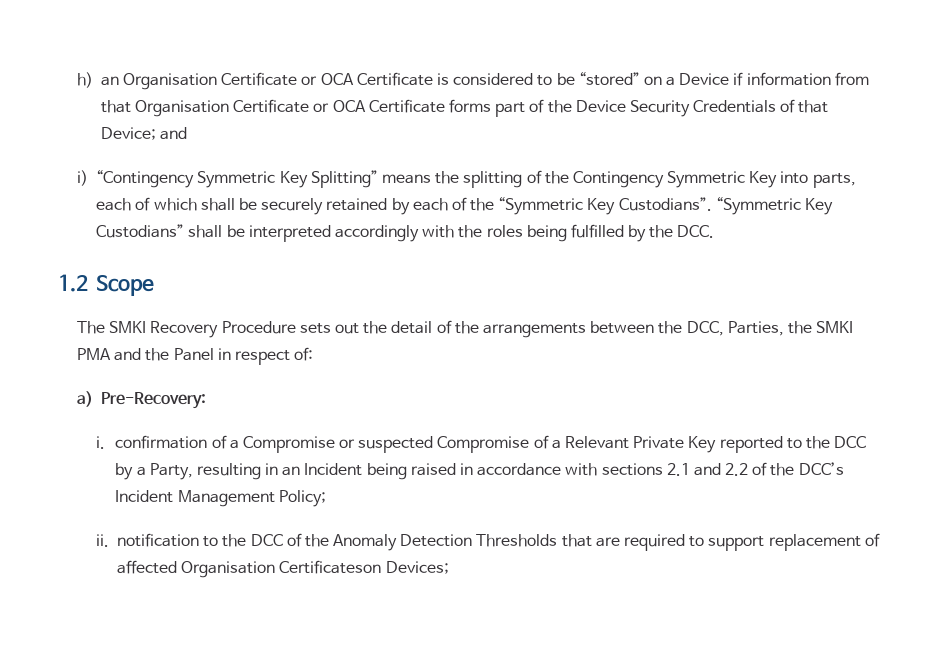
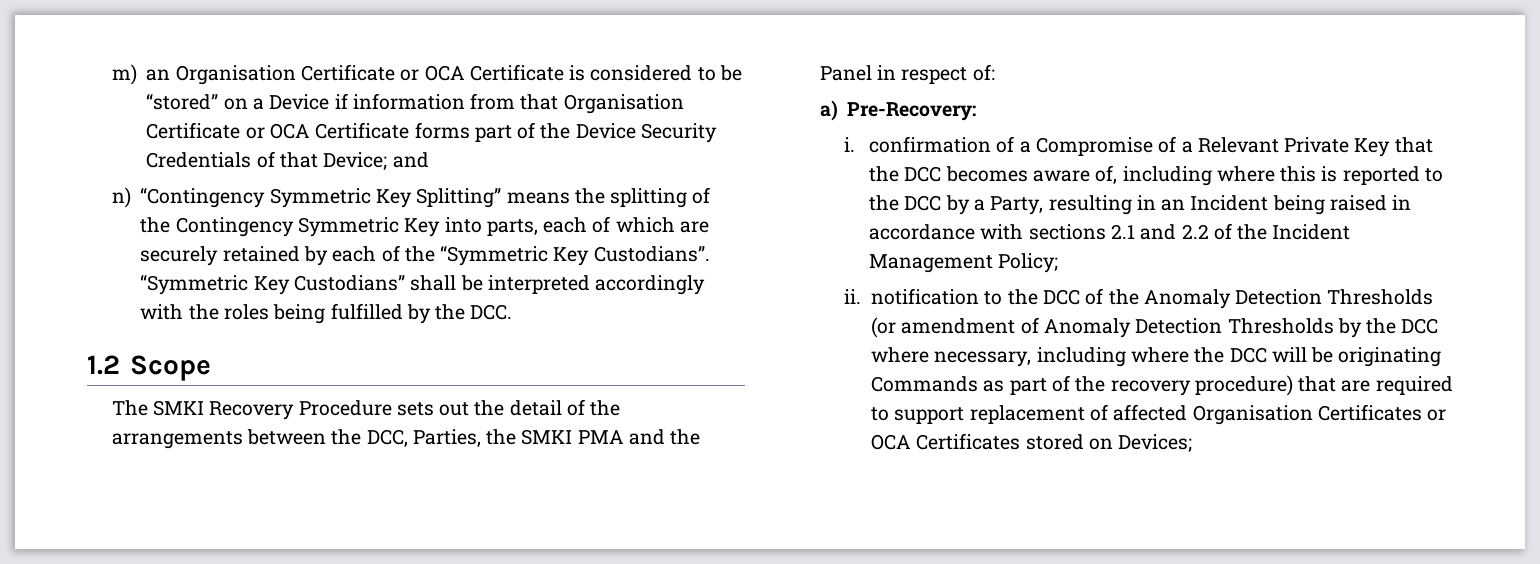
[77,72,94,88] h) -> [111,64,137,85] m)
[77,170,89,186] i) -> [111,187,131,208] n)
[200,198,257,211] shall be -> [679,221,709,233] are
[339,436,530,453] or suspected Compromise -> (1153, 146) none
(717, 444) none -> [1394,137,1433,153] [869,165,1338,186] that the DCC becomes aware of, including where this is
[798,462,844,475] DCC’s -> (1268, 232) none
(558, 540) none -> [871,317,1439,338] [871,347,1442,367] [871,375,1293,396] (or amendment of Anomaly Detection Thresholds by the DCC where necessary, including where the DCC will be originating Commands as part of the recovery procedure)
[279,560,382,574] Certificateson -> [1317,404,1447,421] [871,433,1114,450] Certificates or OCA Certificates stored on

